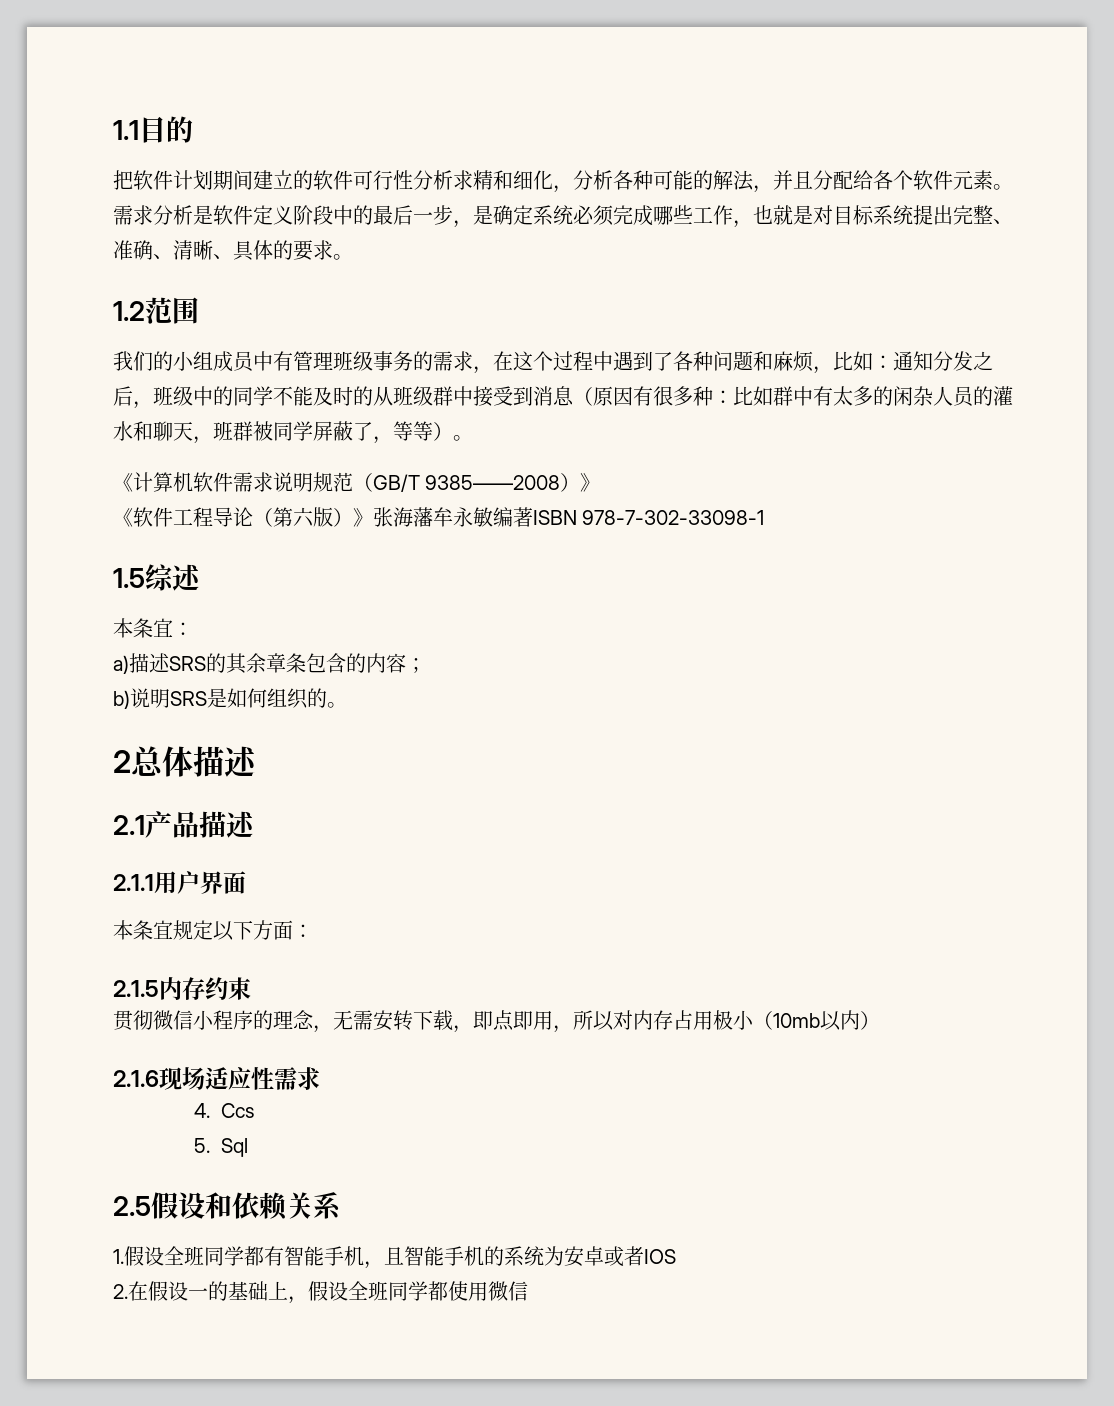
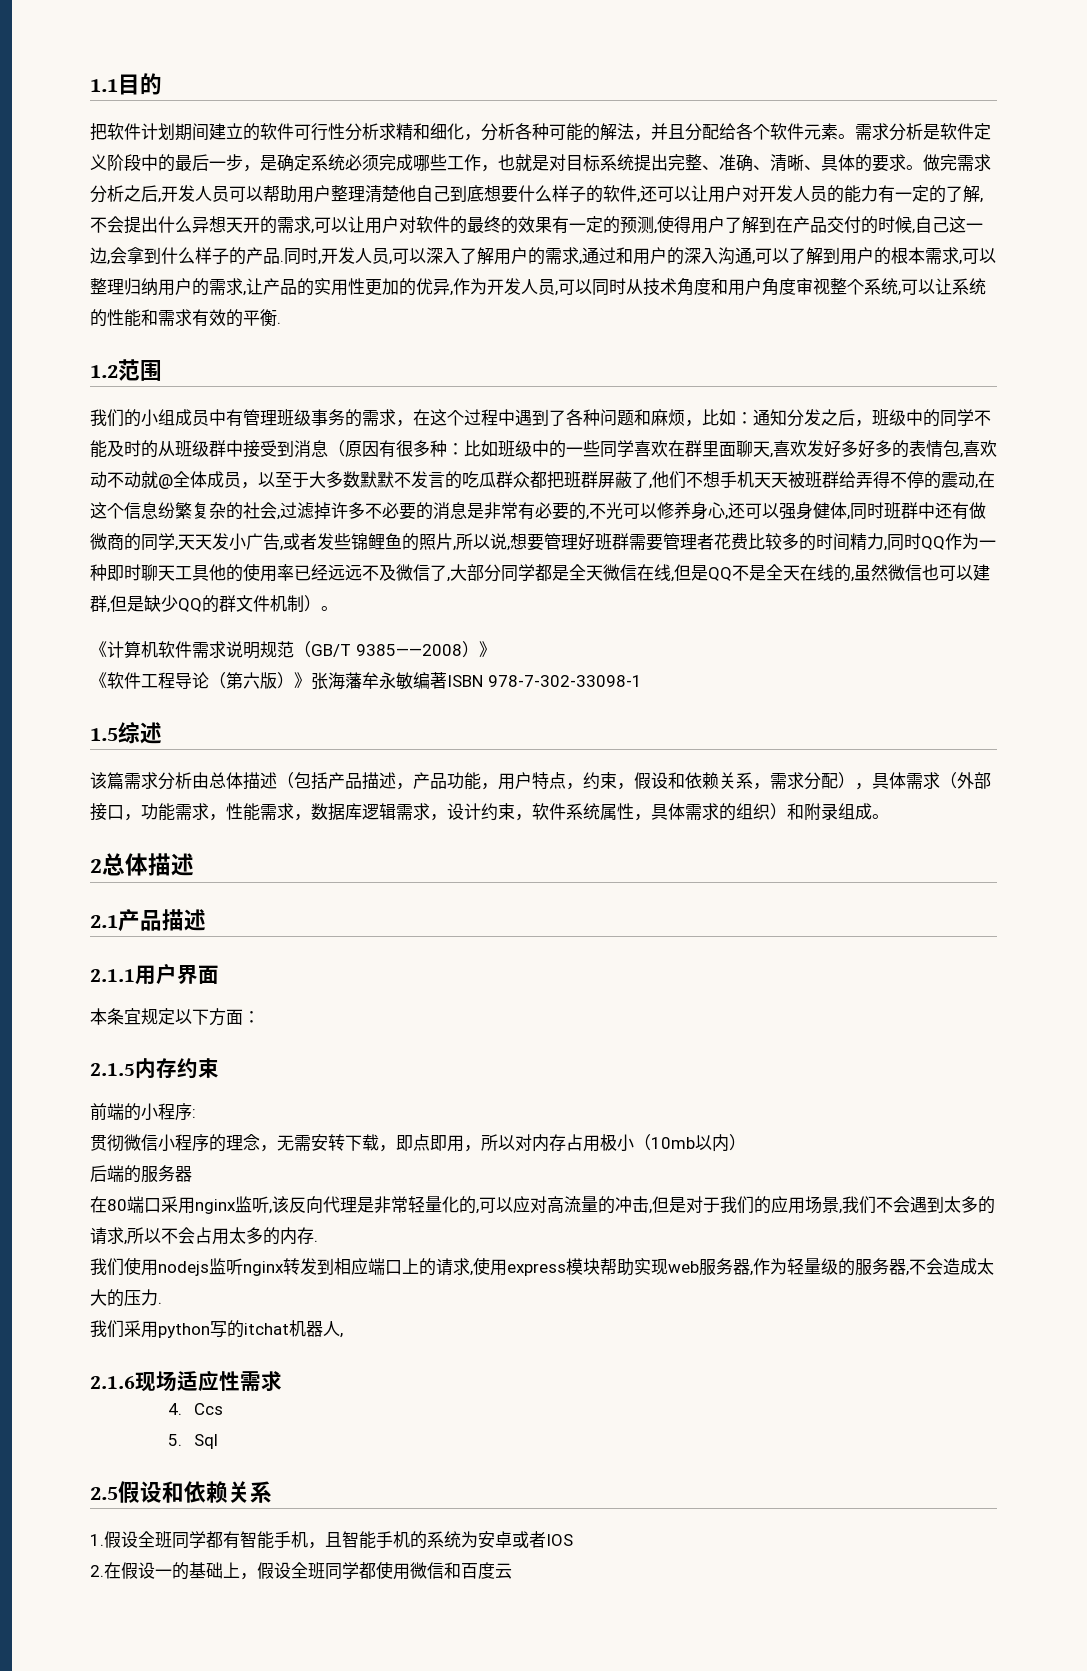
(353, 257) none -> [923,154,991,171] [90,185,983,203] [90,215,983,234] [90,247,996,265] [90,278,986,296] [90,309,281,327] 做完需求分析之后,开发人员可以帮助用户整理清楚他自己到底想要什么样子的软件,还可以让用户对开发人员的能力有一定的了解,不会提出什么异想天开的需求,可以让用户对软件的最终的效果有一定的预测,使得用户了解到在产品交付的时候,自己这一边,会拿到什么样子的产品.同时,开发人员,可以深入了解用户的需求,通过和用户的深入沟通,可以了解到用户的根本需求,可以整理归纳用户的需求,让产品的实用性更加的优异,作为开发人员,可以同时从技术角度和用户角度审视整个系统,可以让系统的性能和需求有效的平衡.
[773,386,1013,407] [113,421,433,444] 群中有太多的闲杂人员的灌水和聊天，班群被同学屏蔽了，等等 -> [498,440,997,458] [90,471,995,489] [90,502,986,520] [90,533,996,551] [90,563,990,582] [90,595,304,613] 班级中的一些同学喜欢在群里面聊天,喜欢发好多好多的表情包,喜欢动不动就@全体成员，以至于大多数默默不发言的吃瓜群众都把班群屏蔽了,他们不想手机天天被班群给弄得不停的震动,在这个信息纷繁复杂的社会,过滤掉许多不必要的消息是非常有必要的,不光可以修养身心,还可以强身健体,同时班群中还有做微商的同学,天天发小广告,或者发些锦鲤鱼的照片,所以说,想要管理好班群需要管理者花费比较多的时间精力,同时QQ作为一种即时聊天工具他的使用率已经远远不及微信了,大部分同学都是全天微信在线,但是QQ不是全天在线的,虽然微信也可以建群,但是缺少QQ的群文件机制
[113,618,193,638] [113,653,426,674] [113,688,327,709] 本条宜： // a)描述SRS的其余章条包含的内容； // b)说明SRS是如何组织的 -> [90,772,991,790] [90,803,872,821] 该篇需求分析由总体描述（包括产品描述，产品功能，用户特点，约束，假设和依赖关系，需求分配），具体需求（外部接口，功能需求，性能需求，数据库逻辑需求，设计约束，软件系统属性，具体需求的组织）和附录组成
(251, 988) none -> [90,1103,196,1121] // 前端的小程序:
(880, 1020) none -> [90,1165,192,1183] [90,1196,995,1214] [90,1227,318,1245] [90,1257,994,1276] [90,1289,162,1307] [90,1320,343,1338] // 后端的服务器 // 在80端口采用nginx监听,该反向代理是非常轻量化的,可以应对高流量的冲击,但是对于我们的应用场景,我们不会遇到太多的请求,所以不会占用太多的内存. // 我们使用nodejs监听nginx转发到相应端口上的请求,使用express模块帮助实现web服务器,作为轻量级的服务器,不会造成太大的压力. // 我们采用python写的itchat机器人,
(528, 1291) none -> [444,1562,512,1579] 和百度云

